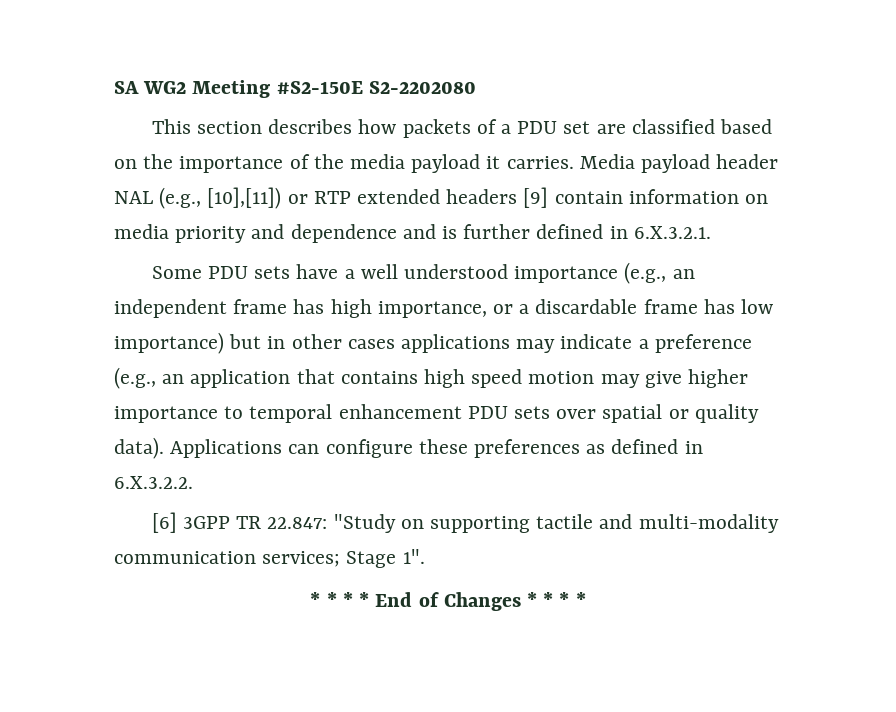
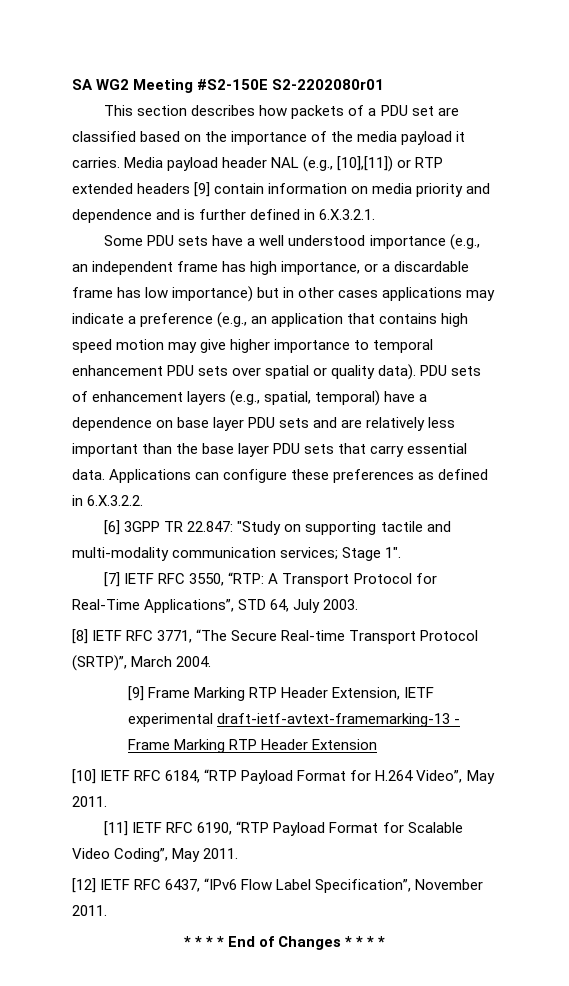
[368,81,476,94] S2-2202080 -> [272,79,385,90] S2-2202080r01
(164, 448) none -> [420,365,482,376] [72,390,428,406] [72,417,456,431] [72,443,468,457] [72,469,105,480] PDU sets of enhancement layers (e.g., spatial, temporal) have a dependence on base layer PDU sets and are relatively less important than the base layer PDU sets that carry essential data.
(425, 556) none -> [104,572,437,587] [72,599,359,613] [72,629,479,644] [72,655,212,671] [128,686,435,701] [128,713,461,727] [128,739,378,753] [72,769,495,784] [72,796,107,807] [104,821,463,836] [72,848,239,862] [72,878,484,893] [72,905,107,916] // [7] IETF RFC 3550, “RTP: A Transport Protocol for Real-Time Applications”, STD 64, July 2003. // [8] IETF RFC 3771, “The Secure Real-time Transport Protocol (SRTP)”, March 2004. // [9] Frame Marking RTP Header Extension, IETF experimental draft-ietf-avtext-framemarking-13 - Frame Marking RTP Header Extension // [10] IETF RFC 6184, “RTP Payload Format for H.264 Video”, May 2011. // [11] IETF RFC 6190, “RTP Payload Format for Scalable Video Coding”, May 2011. // [12] IETF RFC 6437, “IPv6 Flow Label Specification”, November 2011.

